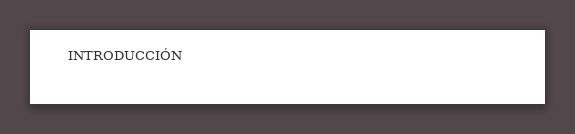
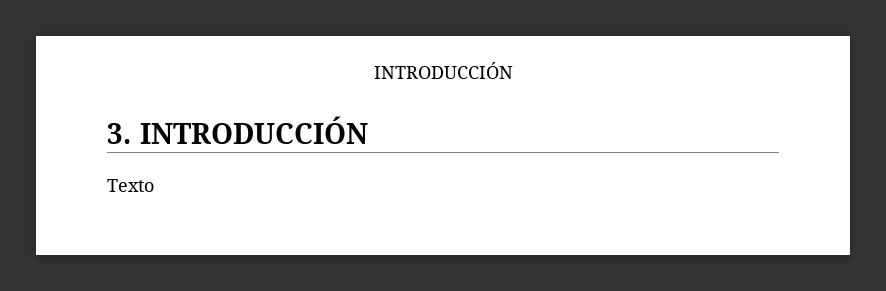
[68,48,182,60] INTRODUCCIÓN -> [373,62,513,79] [107,116,368,144] [107,179,154,192] INTRODUCCIÓN // 3. INTRODUCCIÓN // Texto

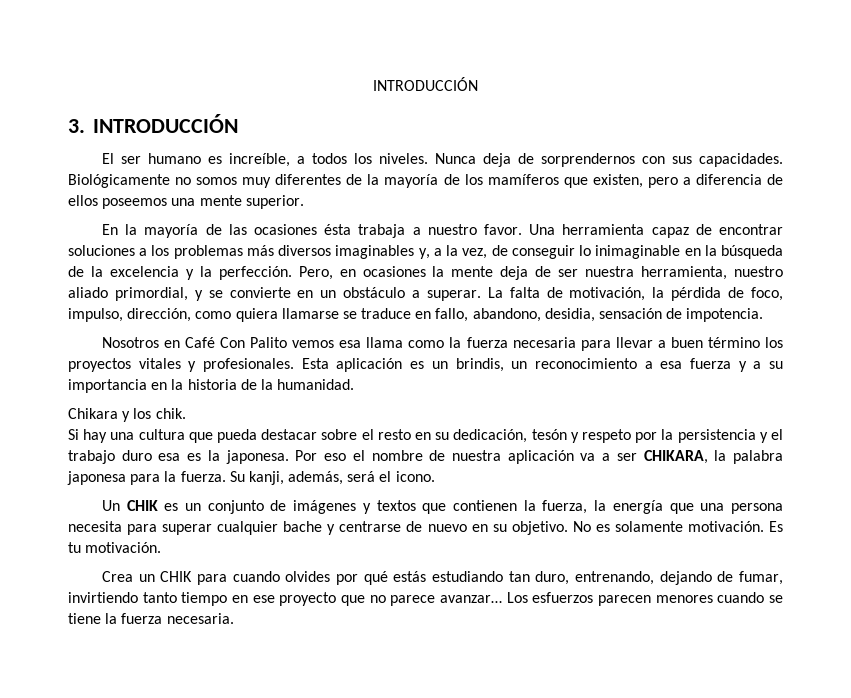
[107,179,154,192] Texto -> [101,153,783,167] [68,174,783,188] [68,195,304,209] [101,224,783,238] [68,245,784,259] [68,266,783,280] [68,287,783,301] [68,308,764,322] [101,337,783,351] [68,358,783,372] [68,379,355,393] [68,408,186,422] [68,429,784,443] [68,450,783,464] [67,471,435,485] [101,500,784,514] [68,521,783,535] [68,542,162,553] [101,571,783,585] [68,592,783,606] [68,613,234,624] El ser humano es increíble, a todos los niveles. Nunca deja de sorprendernos con sus capacidades. Biológicamente no somos muy diferentes de la mayoría de los mamíferos que existen, pero a diferencia de ellos poseemos una mente superior. // En la mayoría de las ocasiones ésta trabaja a nuestro favor. Una herramienta capaz de encontrar soluciones a los problemas más diversos imaginables y, a la vez, de conseguir lo inimaginable en la búsqueda de la excelencia y la perfección. Pero, en ocasiones la mente deja de ser nuestra herramienta, nuestro aliado primordial, y se convierte en un obstáculo a superar. La falta de motivación, la pérdida de foco, impulso, dirección, como quiera llamarse se traduce en fallo, abandono, desidia, sensación de impotencia. // Nosotros en Café Con Palito vemos esa llama como la fuerza necesaria para llevar a buen término los proyectos vitales y profesionales. Esta aplicación es un brindis, un reconocimiento a esa fuerza y a su importancia en la historia de la humanidad. // Chikara y los chik. // Si hay una cultura que pueda destacar sobre el resto en su dedicación, tesón y respeto por la persistencia y el trabajo duro esa es la japonesa. Por eso el nombre de nuestra aplicación va a ser CHIKARA, la palabra japonesa para la fuerza. Su kanji, además, será el icono. // Un CHIK es un conjunto de imágenes y textos que contienen la fuerza, la energía que una persona necesita para superar cualquier bache y centrarse de nuevo en su objetivo. No es solamente motivación. Es tu motivación. // Crea un CHIK para cuando olvides por qué estás estudiando tan duro, entrenando, dejando de fumar, invirtiendo tanto tiempo en ese proyecto que no parece avanzar… Los esfuerzos parecen menores cuando se tiene la fuerza necesaria.

